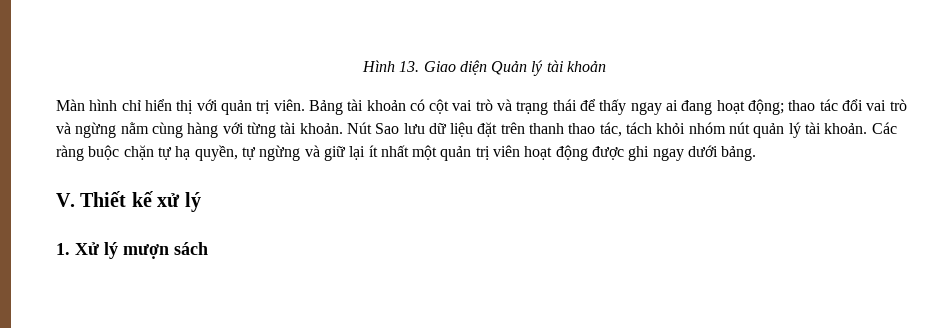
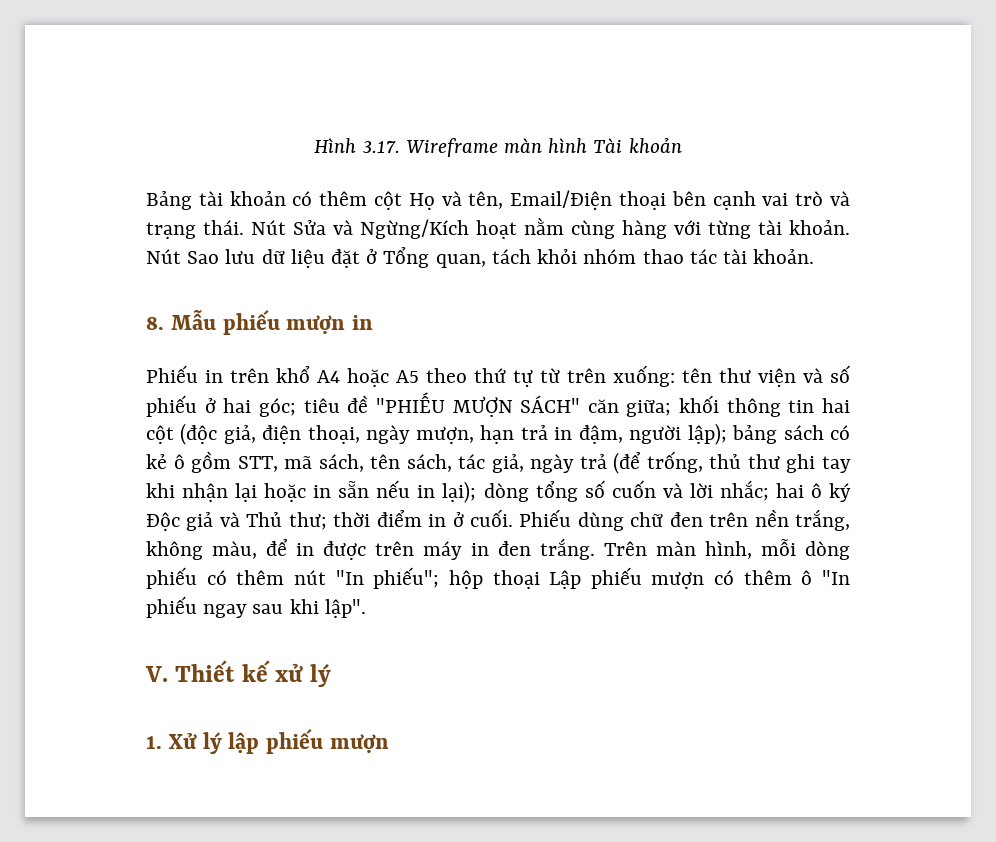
[399,60,607,76] [56,99,907,115] [56,122,117,138] 13. Giao diện Quản lý tài khoản // Màn hình chỉ hiển thị với quản trị viên. Bảng tài khoản có cột vai trò và trạng thái để thấy ngay ai đang hoạt động; thao tác đổi vai trò và ngừng -> [362,138,682,157] [146,190,850,210] [146,219,517,239] 3.17. Wireframe màn hình Tài khoản // Bảng tài khoản có thêm cột Họ và tên, Email/Điện thoại bên cạnh vai trò và trạng thái. Nút Sửa và Ngừng/Kích hoạt
[500,122,897,138] [56,145,757,161] trên thanh thao tác, tách khỏi nhóm nút quản lý tài khoản. Các ràng buộc chặn tự hạ quyền, tự ngừng và giữ lại ít nhất một quản trị viên hoạt động được ghi ngay dưới bảng. -> [366,247,815,268] [146,309,373,335] [146,365,850,387] [146,392,850,417] [146,423,851,445] [146,451,851,474] [146,480,851,503] [146,509,850,531] [146,538,850,560] [146,567,850,589] [146,596,366,618] ở Tổng quan, tách khỏi nhóm thao tác tài khoản. // 8. Mẫu phiếu mượn in // Phiếu in trên khổ A4 hoặc A5 theo thứ tự từ trên xuống: tên thư viện và số phiếu ở hai góc; tiêu đề "PHIẾU MƯỢN SÁCH" căn giữa; khối thông tin hai cột (độc giả, điện thoại, ngày mượn, hạn trả in đậm, người lập); bảng sách có kẻ ô gồm STT, mã sách, tên sách, tác giả, ngày trả (để trống, thủ thư ghi tay khi nhận lại hoặc in sẵn nếu in lại); dòng tổng số cuốn và lời nhắc; hai ô ký Độc giả và Thủ thư; thời điểm in ở cuối. Phiếu dùng chữ đen trên nền trắng, không màu, để in được trên máy in đen trắng. Trên màn hình, mỗi dòng phiếu có thêm nút "In phiếu"; hộp thoại Lập phiếu mượn có thêm ô "In phiếu ngay sau khi lập".
[123,242,208,259] mượn sách -> [228,729,389,754] lập phiếu mượn

